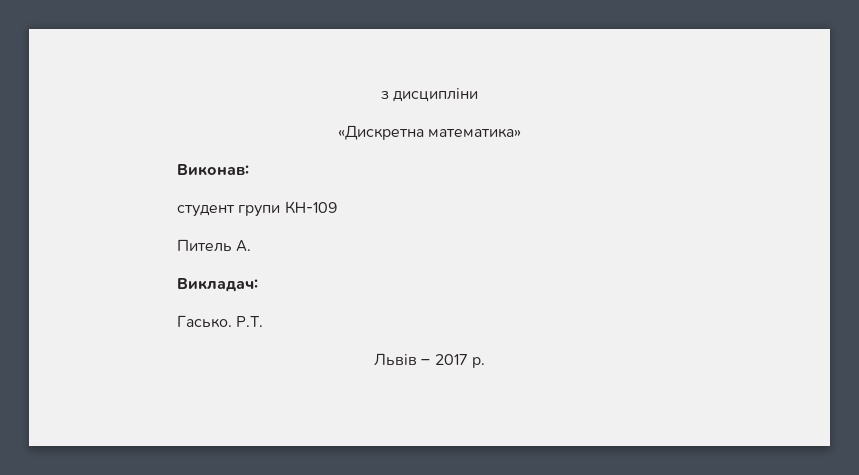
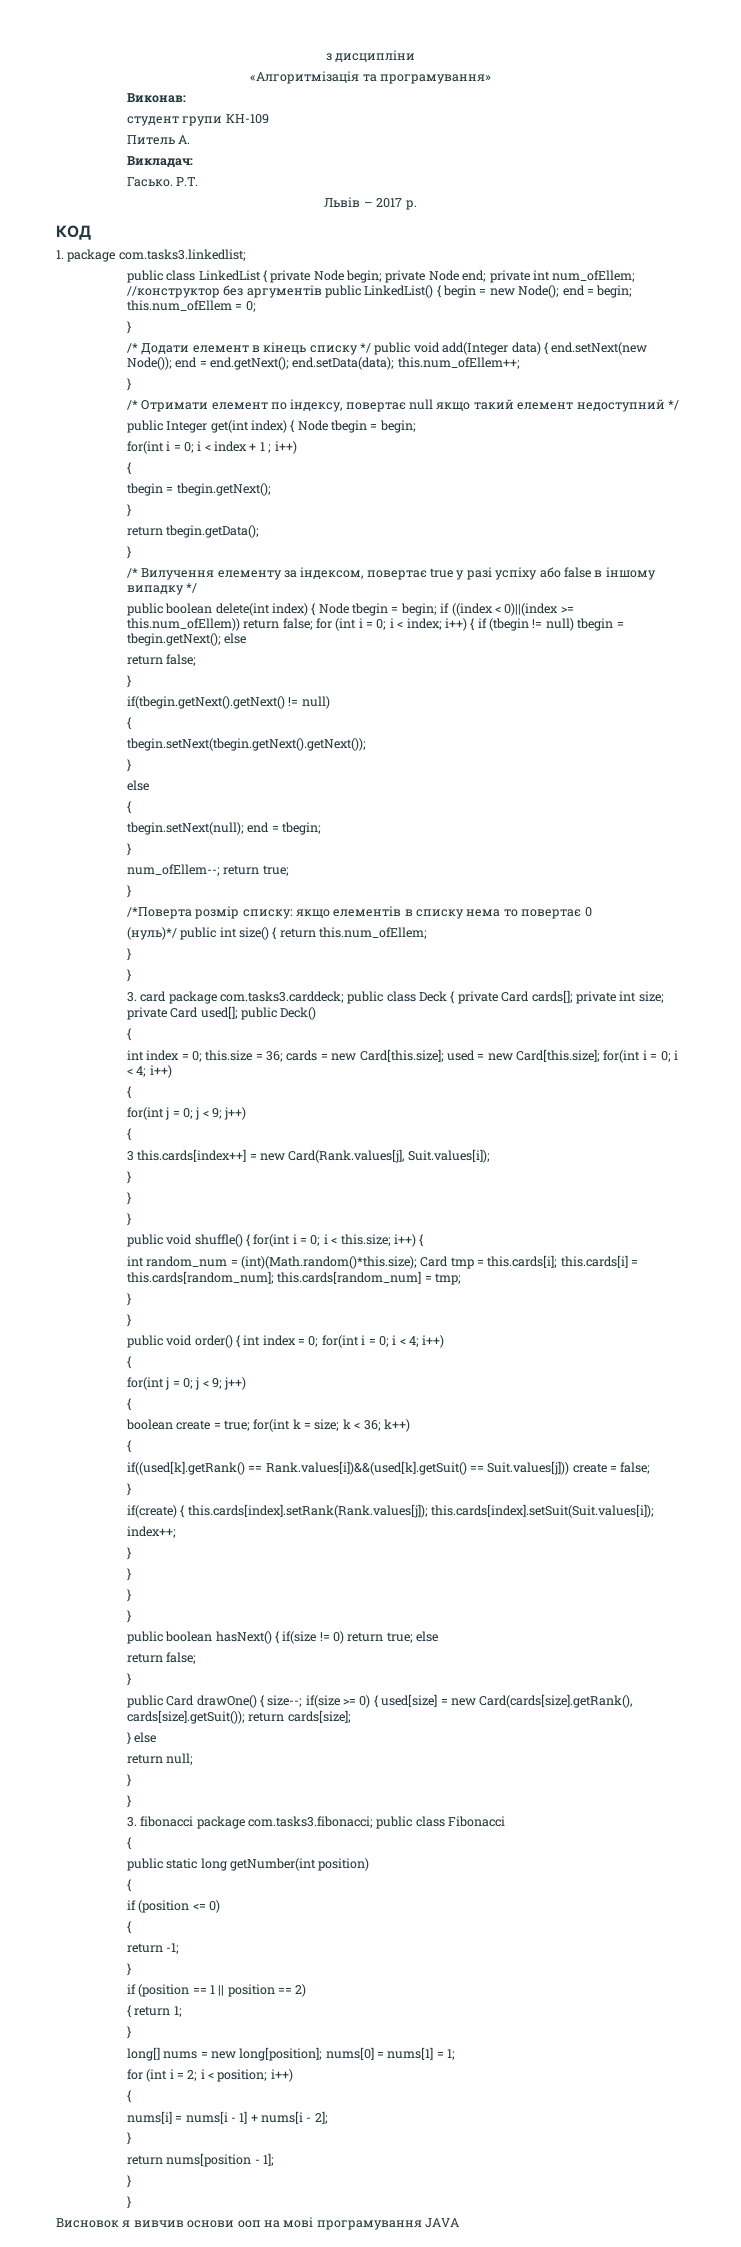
[337,125,522,140] «Дискретна математика» -> [250,71,491,84] «Алгоритмізація та програмування»
(485, 362) none -> [56,225,91,240] [56,249,246,262] [126,270,636,283] [126,285,633,298] [126,300,256,312] [126,321,131,334] [126,342,648,355] [126,357,520,370] [126,378,131,391] [126,399,679,412] [126,420,416,433] [126,441,297,454] [126,462,132,475] [126,483,271,496] [126,504,131,517] [126,525,260,538] [126,546,131,559] [126,567,656,580] [126,583,198,595] [126,603,574,616] [126,618,624,631] [126,633,247,646] [126,654,197,666] [126,675,131,688] [126,696,330,709] [126,717,132,730] [126,738,366,751] [126,759,131,772] [126,780,149,791] [126,801,132,814] [126,822,321,835] [126,843,131,856] [126,864,289,876] [126,885,131,898] [126,906,592,919] [126,927,428,940] [126,948,131,961] [126,969,131,982] [126,990,664,1004] [126,1006,317,1020] [126,1028,132,1041] [126,1049,678,1063] [126,1065,172,1078] [126,1086,132,1099] [126,1107,247,1120] [126,1128,132,1141] [126,1149,490,1163] [126,1171,131,1184] [126,1192,131,1205] [126,1213,131,1226] [126,1234,425,1247] [126,1255,639,1269] [126,1271,461,1285] [126,1293,131,1306] [126,1314,131,1327] [126,1335,445,1348] [126,1356,132,1369] [126,1377,247,1390] [126,1398,132,1411] [125,1419,410,1432] [126,1440,132,1453] [126,1461,651,1475] [126,1483,131,1496] [126,1504,654,1518] [126,1526,176,1538] [126,1547,131,1560] [126,1568,131,1581] [126,1589,131,1602] [126,1610,131,1623] [126,1631,439,1644] [126,1652,197,1664] [126,1673,131,1686] [126,1694,633,1708] [126,1710,351,1724] [126,1732,157,1745] [126,1753,194,1765] [126,1774,131,1787] [126,1795,131,1808] [126,1816,506,1829] [126,1837,132,1850] [126,1858,370,1871] [126,1879,132,1892] [126,1900,220,1913] [126,1921,132,1934] [126,1943,180,1954] [126,1963,131,1976] [126,1984,307,1997] [126,2005,182,2018] [126,2026,131,2039] [126,2047,456,2061] [126,2069,293,2082] [126,2090,132,2103] [126,2111,328,2124] [126,2132,131,2145] [126,2153,274,2167] [126,2175,131,2188] [126,2196,131,2209] [56,2217,459,2230] // КОД // 1. package com.tasks3.linkedlist; // public class LinkedList { private Node begin; private Node end; private int num_ofEllem; //конструктор без аргументів public LinkedList() { begin = new Node(); end = begin; this.num_ofEllem = 0; // } // /* Додати елемент в кінець списку */ public void add(Integer data) { end.setNext(new Node()); end = end.getNext(); end.setData(data); this.num_ofEllem++; // } // /* Отримати елемент по індексу, повертає null якщо такий елемент недоступний */ // public Integer get(int index) { Node tbegin = begin; // for(int i = 0; i < index + 1 ; i++) // { // tbegin = tbegin.getNext(); // } // return tbegin.getData(); // } // /* Вилучення елементу за індексом, повертає true у разі успіху або false в іншому випадку */ // public boolean delete(int index) { Node tbegin = begin; if ((index < 0)||(index >= this.num_ofEllem)) return false; for (int i = 0; i < index; i++) { if (tbegin != null) tbegin = tbegin.getNext(); else // return false; // } // if(tbegin.getNext().getNext() != null) // { // tbegin.setNext(tbegin.getNext().getNext()); // } // else // { // tbegin.setNext(null); end = tbegin; // } // num_ofEllem--; return true; // } // /*Поверта розмір списку: якщо елементів в списку нема то повертає 0 // (нуль)*/ public int size() { return this.num_ofEllem; // } // } // 3. card package com.tasks3.carddeck; public class Deck { private Card cards[]; private int size; private Card used[]; public Deck() // { // int index = 0; this.size = 36; cards = new Card[this.size]; used = new Card[this.size]; for(int i = 0; i < 4; i++) // { // for(int j = 0; j < 9; j++) // { // 3 this.cards[index++] = new Card(Rank.values[j], Suit.values[i]); // } // } // } // public void shuffle() { for(int i = 0; i < this.size; i++) { // int random_num = (int)(Math.random()*this.size); Card tmp = this.cards[i]; this.cards[i] = this.cards[random_num]; this.cards[random_num] = tmp; // } // } // public void order() { int index = 0; for(int i = 0; i < 4; i++) // { // for(int j = 0; j < 9; j++) // { // boolean create = true; for(int k = size; k < 36; k++) // { // if((used[k].getRank() == Rank.values[i])&&(used[k].getSuit() == Suit.values[j])) create = false; // } // if(create) { this.cards[index].setRank(Rank.values[j]); this.cards[index].setSuit(Suit.values[i]); // index++; // } // } // } // } // public boolean hasNext() { if(size != 0) return true; else // return false; // } // public Card drawOne() { size--; if(size >= 0) { used[size] = new Card(cards[size].getRank(), cards[size].getSuit()); return cards[size]; // } else // return null; // } // } // 3. fibonacci package com.tasks3.fibonacci; public class Fibonacci // { // public static long getNumber(int position) // { // if (position <= 0) // { // return -1; // } // if (position == 1 || position == 2) // { return 1; // } // long[] nums = new long[position]; nums[0] = nums[1] = 1; // for (int i = 2; i < position; i++) // { // nums[i] = nums[i - 1] + nums[i - 2]; // } // return nums[position - 1]; // } // } // Висновок я вивчив основи ооп на мові програмування JAVA

